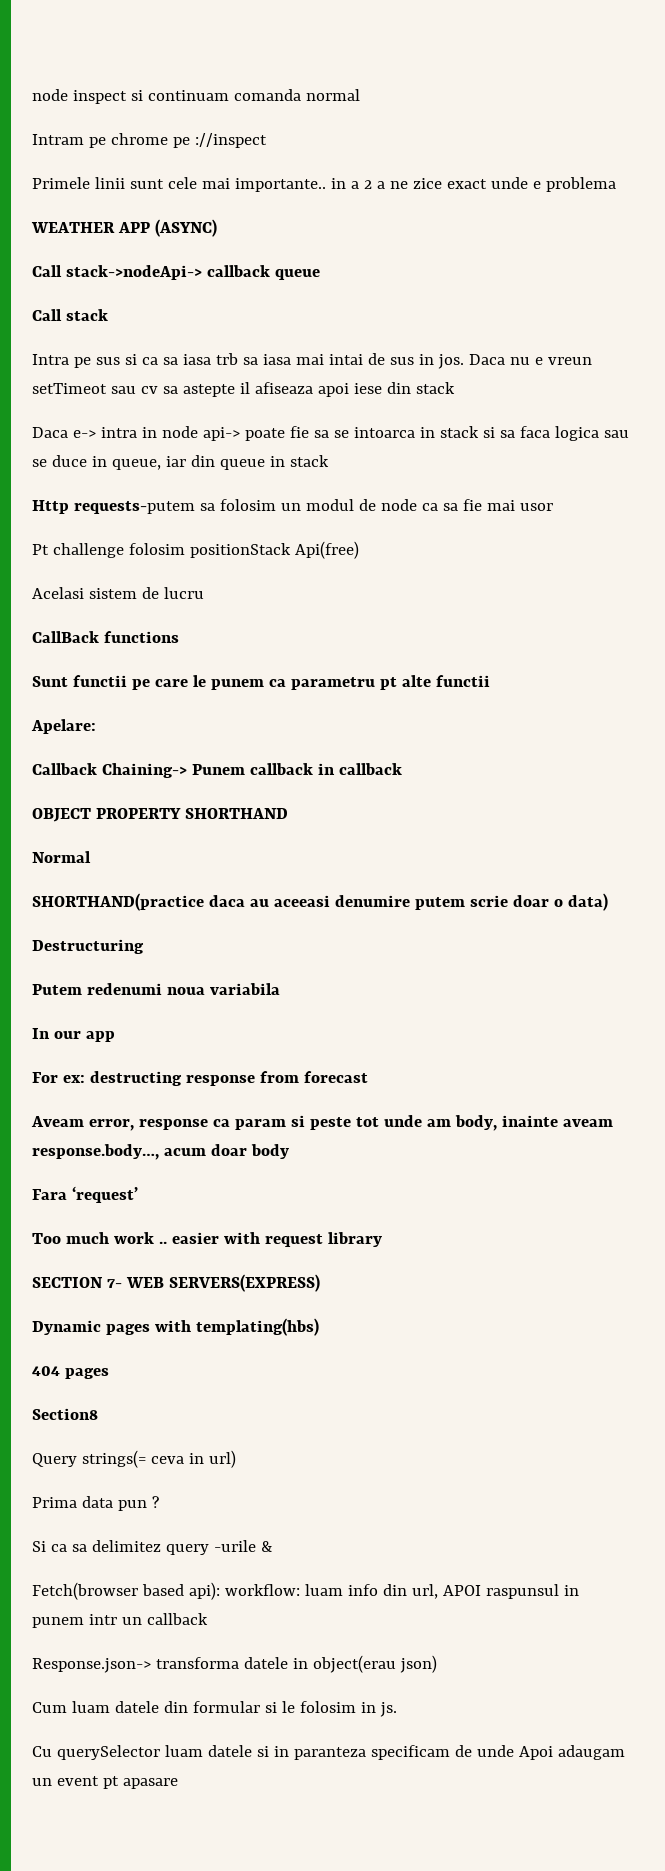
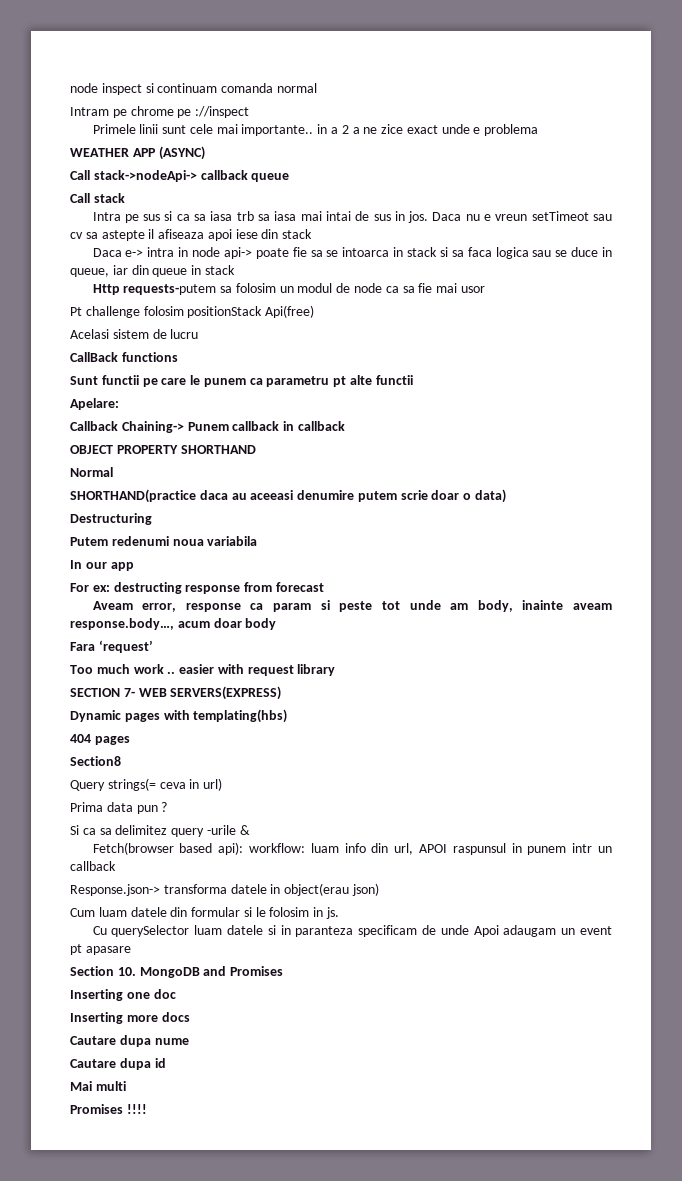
(178, 1783) none -> [70,966,284,978] [70,989,176,1001] [70,1012,190,1024] [70,1035,189,1047] [70,1058,166,1070] [70,1081,126,1091] [70,1104,147,1114] // Section 10. MongoDB and Promises // Inserting one doc // Inserting more docs // Cautare dupa nume // Cautare dupa id // Mai multi // Promises !!!!

